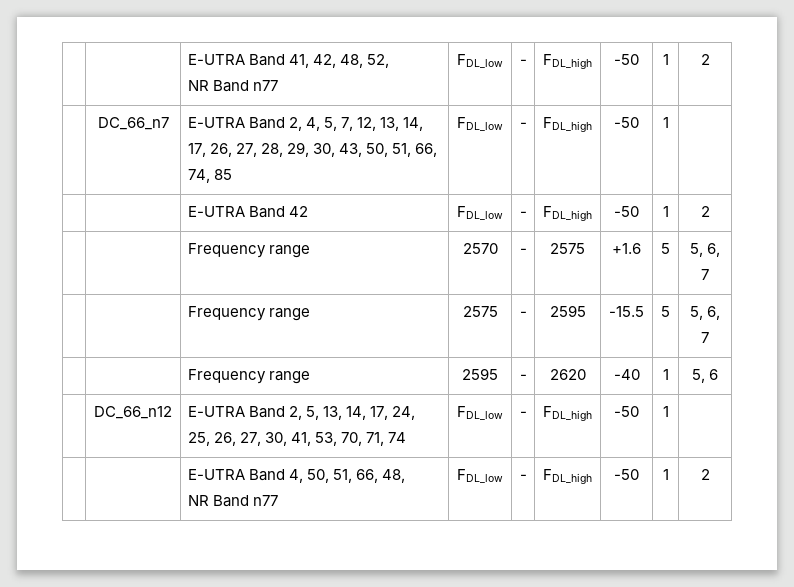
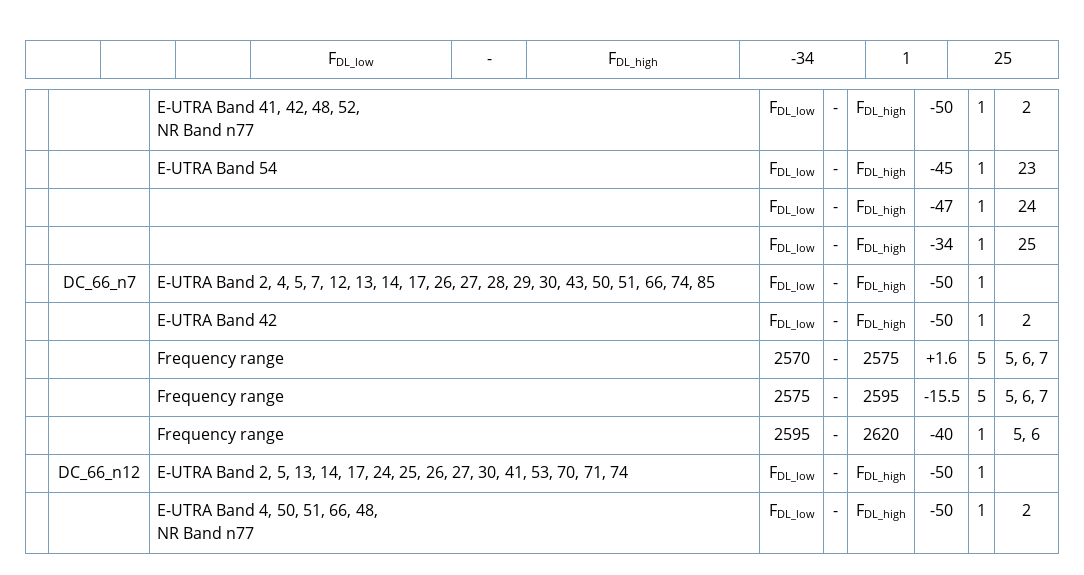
(187, 59) | | -> [328,52,374,68] [486,59,492,64] [608,52,658,69] [791,52,814,64] [902,52,911,64] [994,52,1012,64] | | | FDL_low | - | FDL_high | -34 | 1 | 25 // | |
(710, 59) none -> [156,161,278,174] [768,162,815,178] [833,169,838,174] [856,162,906,179] [930,162,953,174] [977,162,986,174] [1017,162,1036,174] [768,200,815,216] [833,207,838,212] [856,200,906,217] [930,200,953,212] [977,200,986,212] [1017,200,1036,212] [768,238,815,254] [833,245,838,250] [856,238,906,255] [930,238,953,250] [977,238,986,250] [1017,238,1036,250] // | | E-UTRA Band 54 | FDL_low | - | FDL_high | -45 | 1 | 23 // | | | FDL_low | - | FDL_high | -47 | 1 | 24 // | | | FDL_low | - | FDL_high | -34 | 1 | 25

